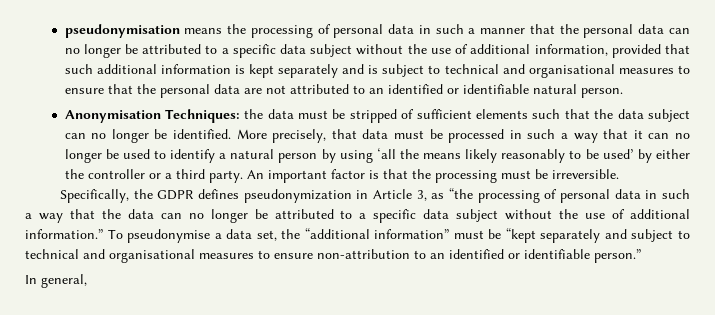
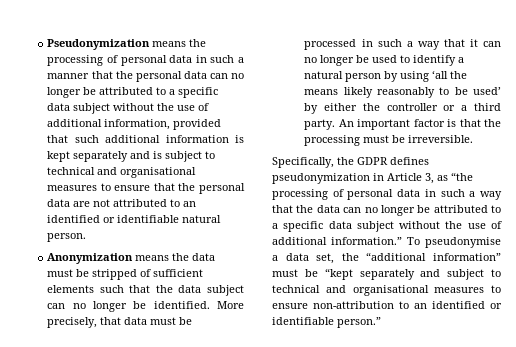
[64,24,180,38] pseudonymisation -> [47,39,151,50] Pseudonymization
[64,109,240,123] Anonymisation Techniques: -> [47,253,170,264] Anonymization means
[25,274,87,288] // In general, -> (381, 322) none

